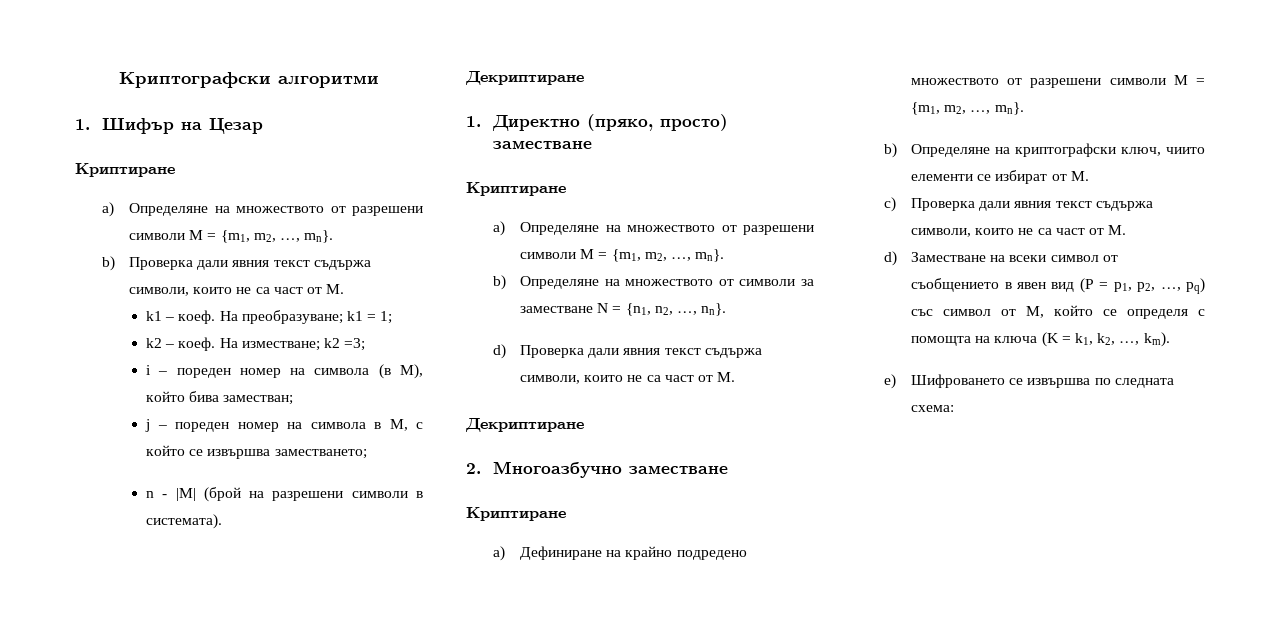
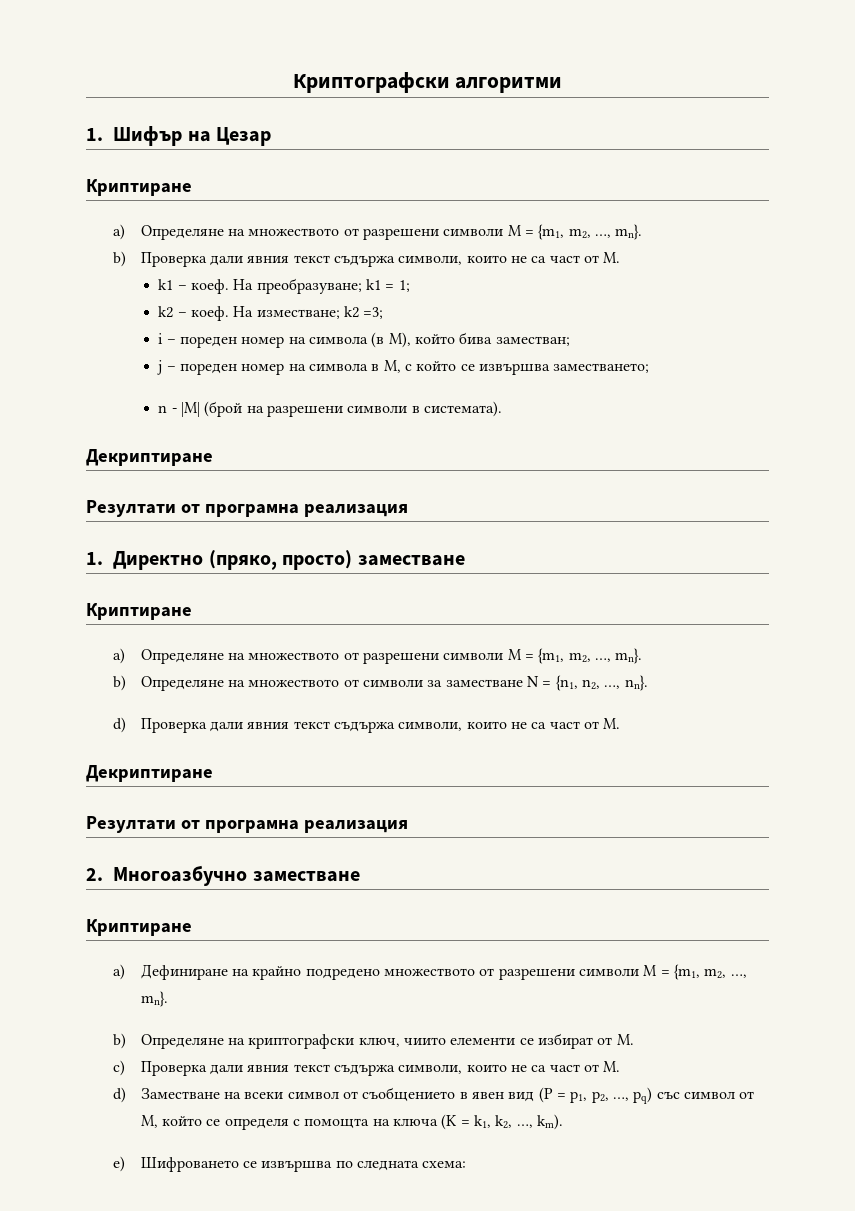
(584, 78) none -> [86,500,408,517] // Резултати от програмна реализация
(584, 425) none -> [86,816,408,833] // Резултати от програмна реализация

